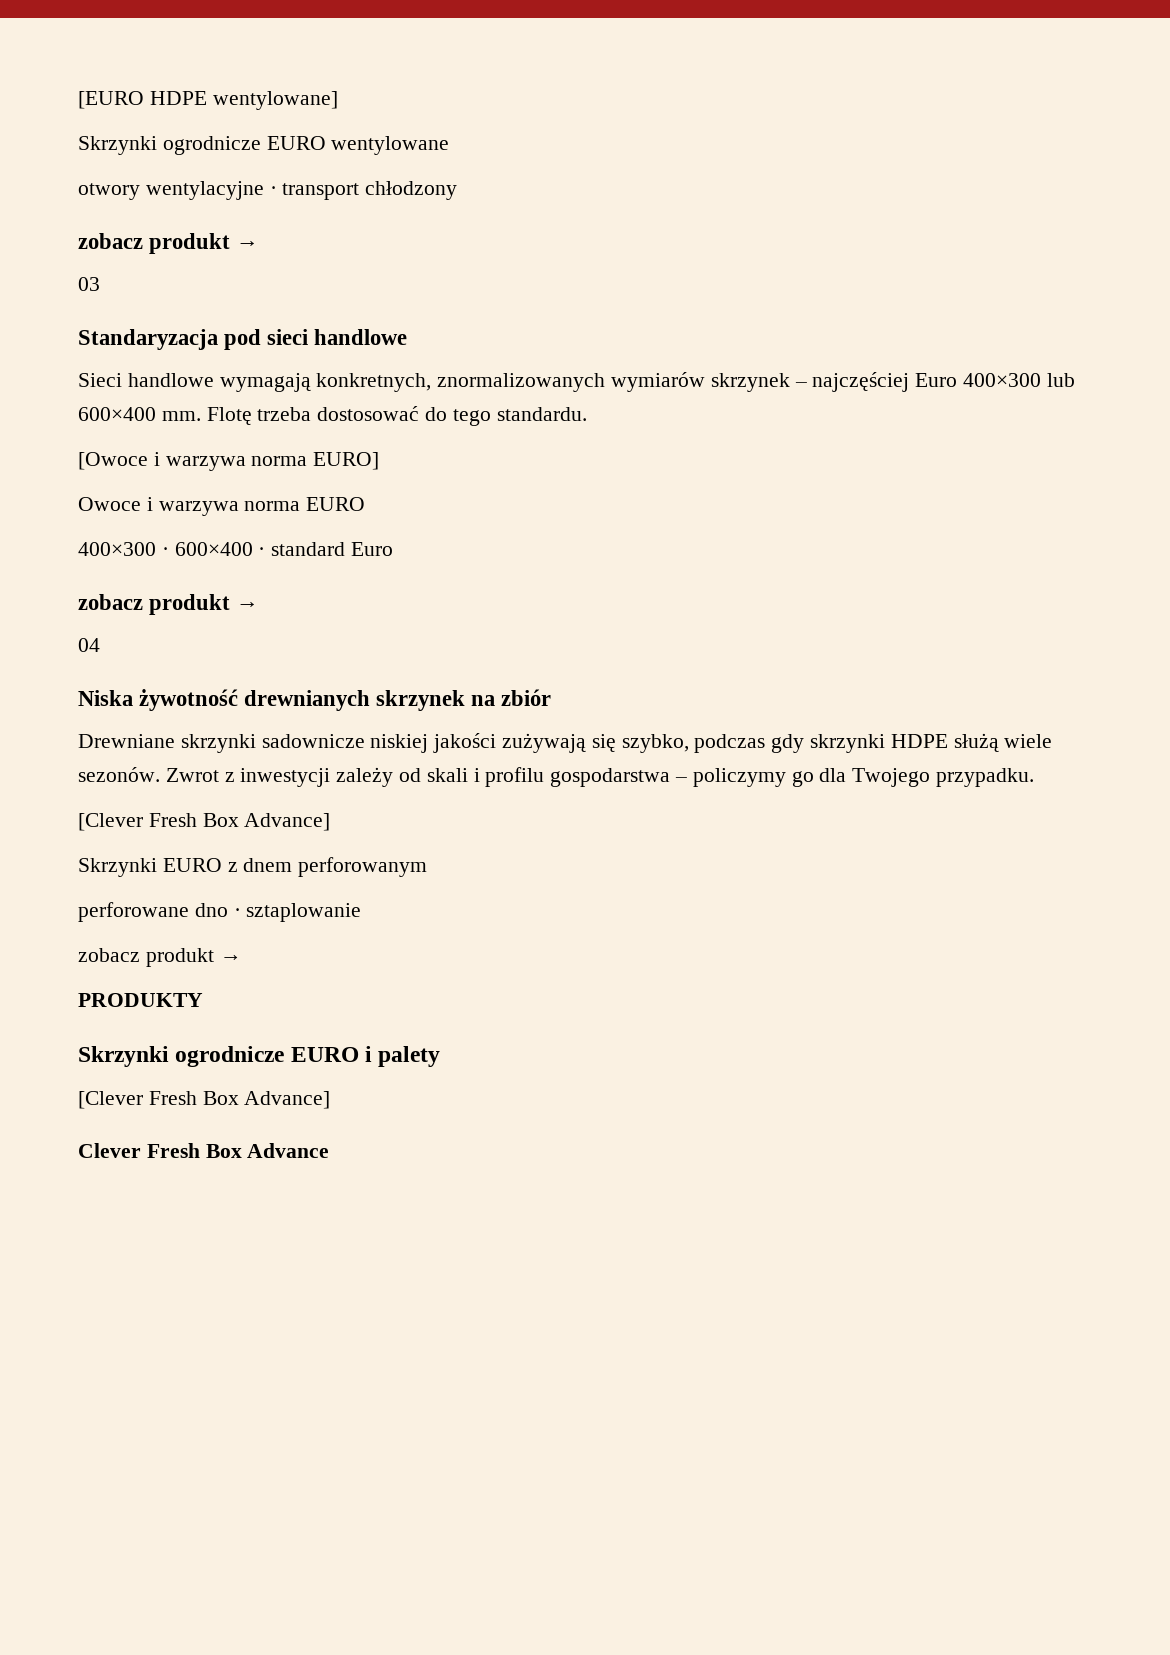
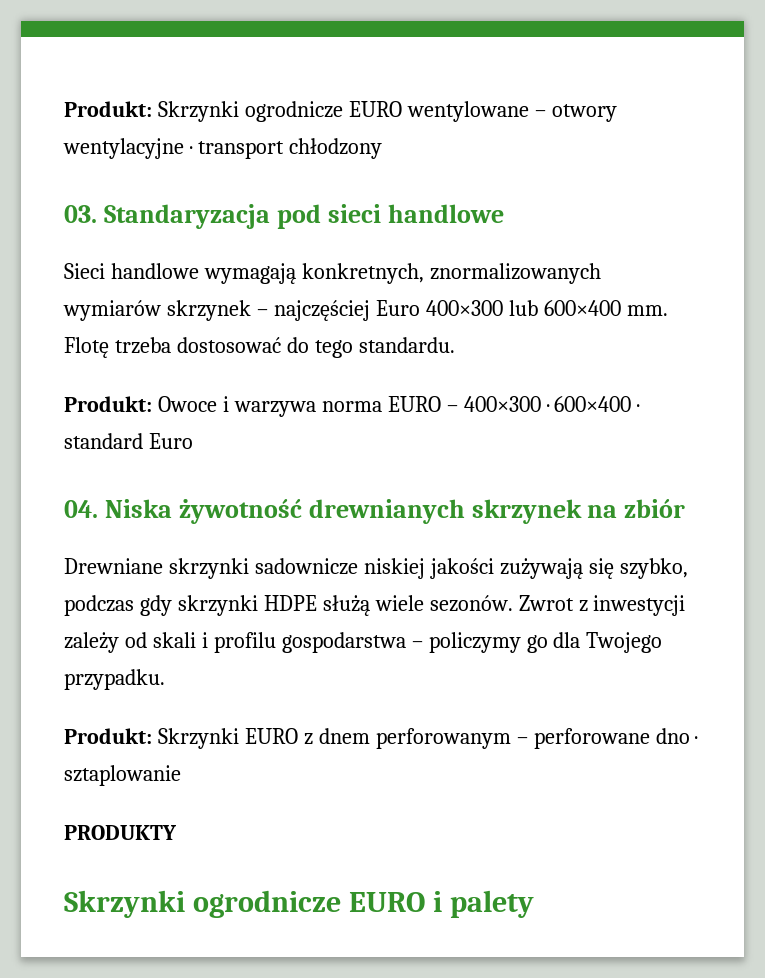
[78,91,338,110] [EURO HDPE wentylowane] // -> [64,101,152,117] Produkt:
(450, 145) // -> [534,110,546,117] –
[78,233,260,254] [78,277,100,291] zobacz produkt → // 03 // -> [64,205,97,223] 03.
[78,452,380,471] [Owoce i warzywa norma EURO] // -> [64,396,152,412] Produkt:
(366, 504) // -> [446,405,458,412] –
[78,594,260,615] [78,638,100,652] zobacz produkt → // 04 // -> [64,500,98,518] 04.
[78,813,331,831] [Clever Fresh Box Advance] // -> [64,728,152,744] Produkt:
(428, 867) // -> [516,737,528,744] –
[78,948,242,967] // zobacz produkt → -> (181, 775) none
[78,1091,331,1109] [78,1143,330,1158] // [Clever Fresh Box Advance] // Clever Fresh Box Advance -> (534, 904) none

